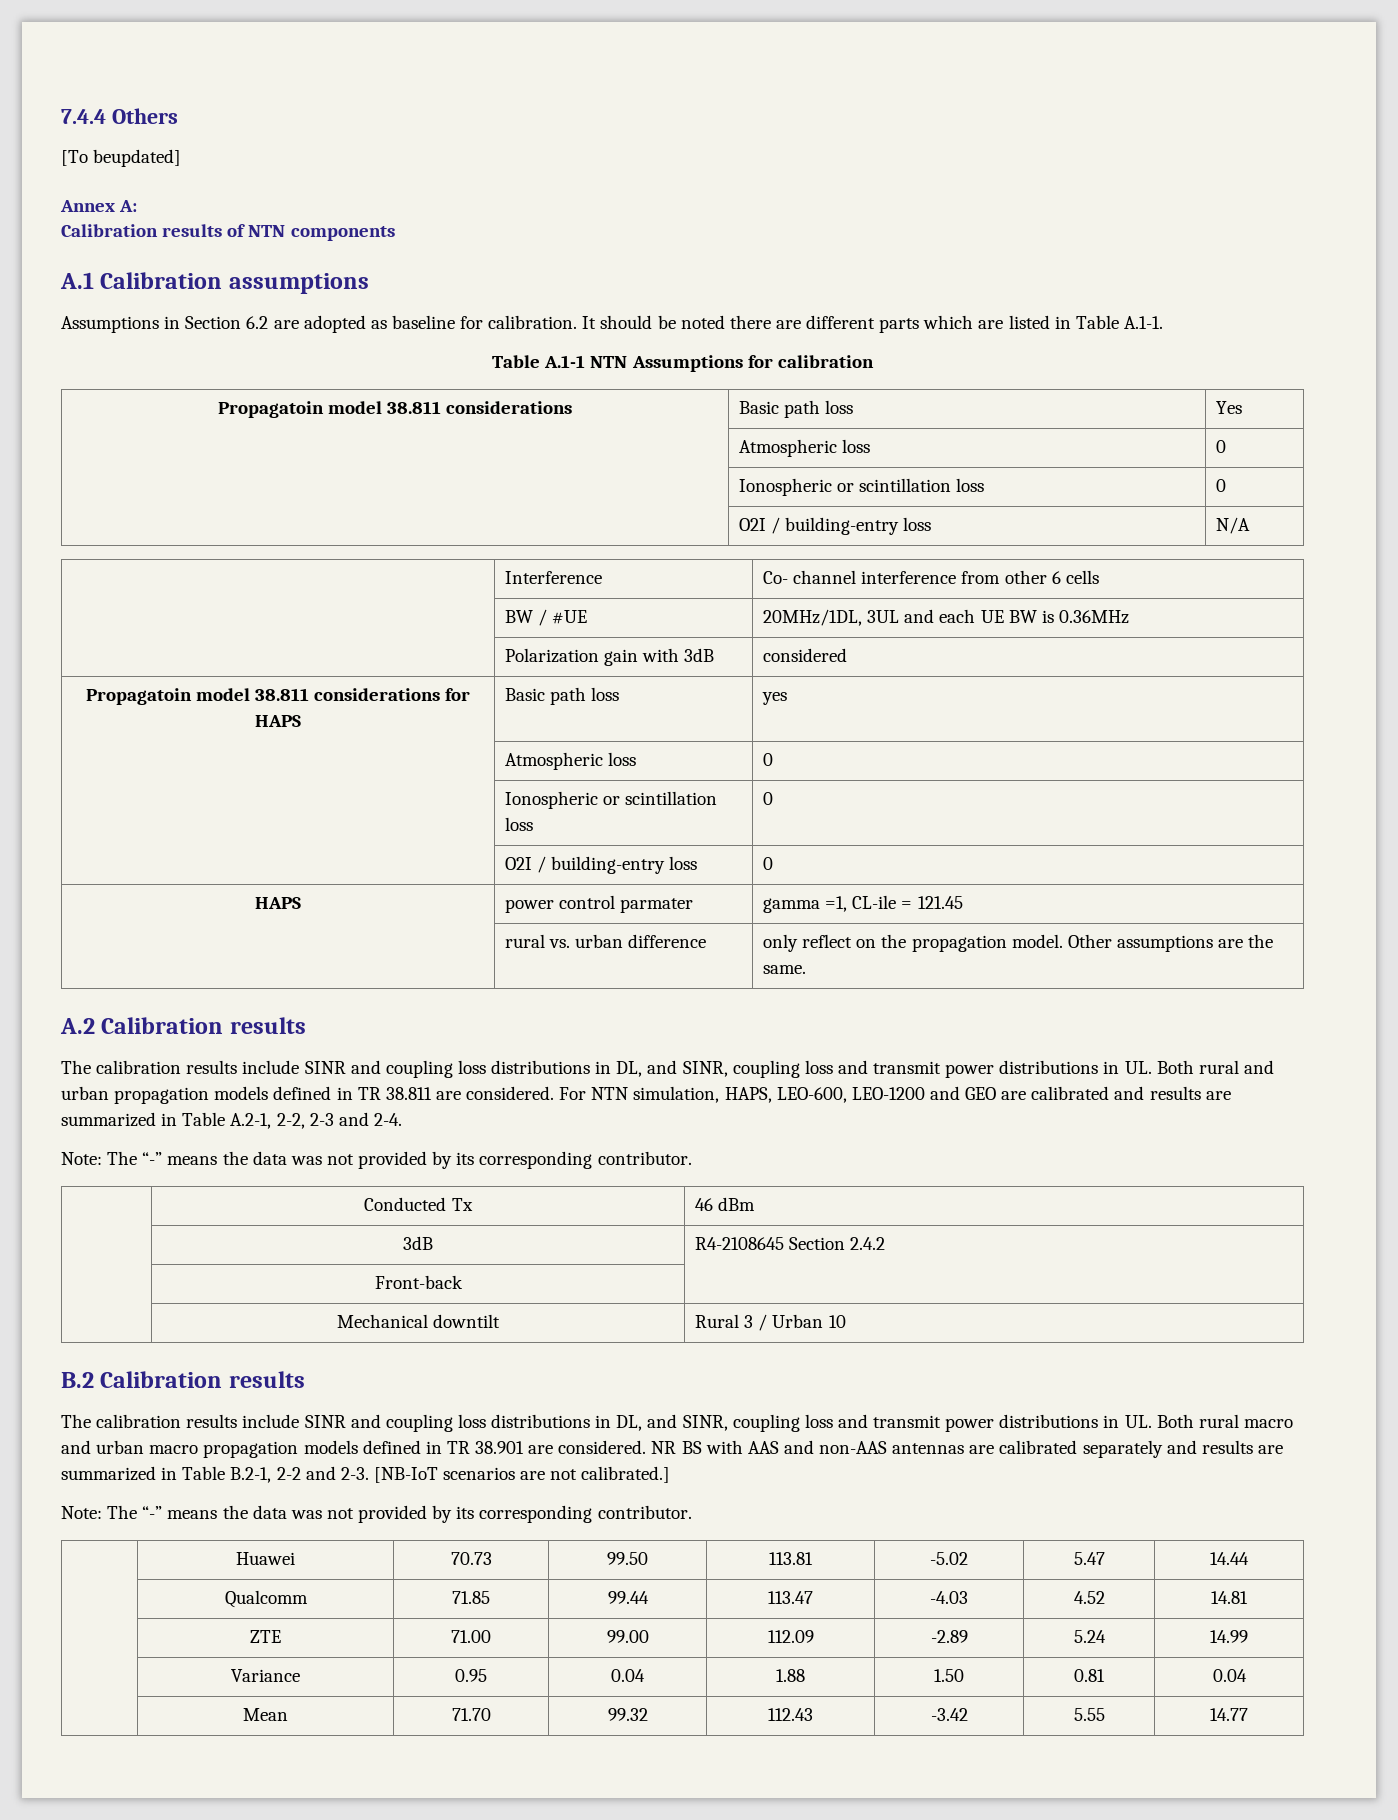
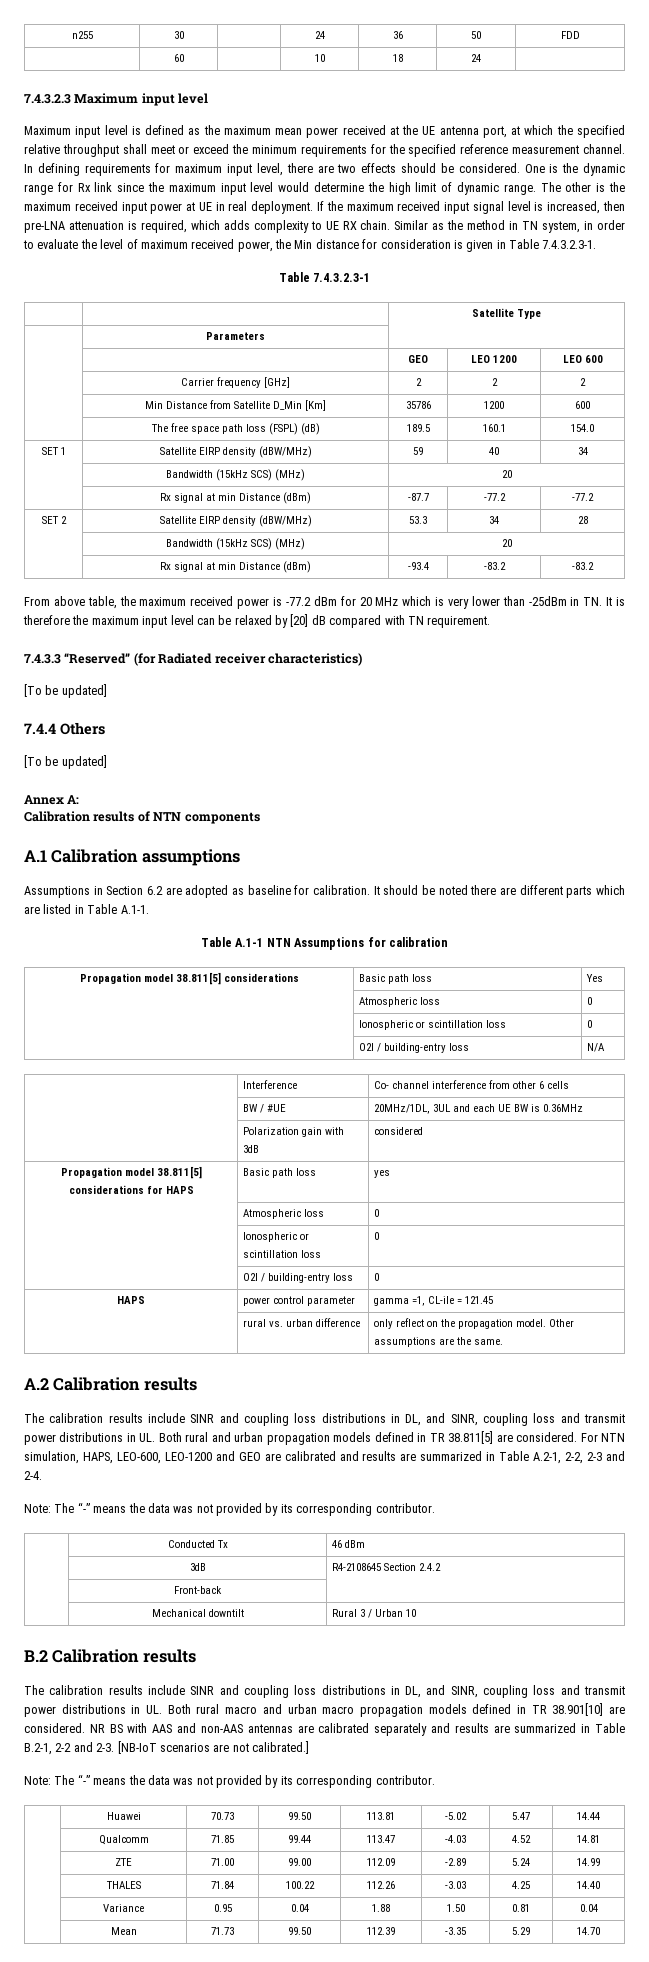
(61, 116) none -> [71,31,93,39] [173,31,184,39] [314,31,325,39] [392,31,403,39] [471,31,481,39] [560,31,580,39] [173,54,184,62] [314,54,325,62] [392,54,403,62] [471,54,481,62] [24,93,209,106] [24,125,625,138] [24,144,625,157] [24,163,625,176] [24,182,625,195] [24,201,625,214] [24,220,626,233] [23,239,597,252] [278,272,371,282] [472,308,541,319] [206,332,265,340] [408,355,428,363] [471,355,517,363] [562,355,603,363] [181,377,290,388] [415,378,422,386] [491,378,498,386] [580,378,586,386] [145,400,326,411] [405,401,431,409] [484,401,504,409] [575,401,590,409] [150,423,320,435] [406,424,430,432] [482,424,506,432] [571,424,594,432] [41,447,66,455] [159,446,312,458] [413,447,423,455] [489,447,499,455] [577,447,588,455] [166,469,305,481] [501,470,512,478] [160,492,311,504] [407,493,429,501] [483,493,506,501] [572,493,594,501] [41,516,67,524] [159,515,312,527] [409,516,427,524] [489,516,499,524] [577,516,588,524] [166,538,305,550] [501,539,512,547] [160,561,311,573] [407,562,429,570] [483,562,506,570] [572,562,594,570] [24,596,626,609] [23,614,491,628] [24,653,362,666] [24,684,107,698] n255 | 30 | | 24 | 36 | 50 | FDD // | 60 | | 10 | 18 | 24 | // 7.4.3.2.3 Maximum input level // Maximum input level is defined as the maximum mean power received at the UE antenna port, at which the specified relative throughput shall meet or exceed the minimum requirements for the specified reference measurement channel. In defining requirements for maximum input level, there are two effects should be considered. One is the dynamic range for Rx link since the maximum input level would determine the high limit of dynamic range. The other is the maximum received input power at UE in real deployment. If the maximum received input signal level is increased, then pre-LNA attenuation is required, which adds complexity to UE RX chain. Similar as the method in TN system, in order to evaluate the level of maximum received power, the Min distance for consideration is given in Table 7.4.3.2.3-1. // Table 7.4.3.2.3-1 // | | Satellite Type // | Parameters | // | | GEO | LEO 1200 | LEO 600 // | Carrier frequency [GHz] | 2 | 2 | 2 // | Min Distance from Satellite D_Min [Km] | 35786 | 1200 | 600 // | The free space path loss (FSPL) (dB) | 189.5 | 160.1 | 154.0 // SET 1 | Satellite EIRP density (dBW/MHz) | 59 | 40 | 34 // | Bandwidth (15kHz SCS) (MHz) | 20 // | Rx signal at min Distance (dBm) | -87.7 | -77.2 | -77.2 // SET 2 | Satellite EIRP density (dBW/MHz) | 53.3 | 34 | 28 // | Bandwidth (15kHz SCS) (MHz) | 20 // | Rx signal at min Distance (dBm) | -93.4 | -83.2 | -83.2 // From above table, the maximum received power is -77.2 dBm for 20 MHz which is very lower than -25dBm in TN. It is therefore the maximum input level can be relaxed by [20] dB compared with TN requirement. // 7.4.3.3 “Reserved” (for Radiated receiver characteristics) // [To be updated] //
[93,149,182,167] beupdated] -> [45,755,107,769] be updated]
[217,401,442,418] Propagatoin model 38.811 -> [79,972,221,985] Propagation model 38.811[5]
[85,688,309,705] Propagatoin model 38.811 -> [60,1166,202,1179] Propagation model 38.811[5]
[620,898,694,913] parmater -> [307,1296,356,1306] parameter
[385,1087,432,1100] 38.811 -> [448,1431,494,1444] 38.811[5]
[475,1441,525,1454] 38.901 -> [552,1703,604,1716] 38.901[10]
(1248, 1636) none -> [105,1881,141,1889] [211,1881,234,1889] [285,1881,315,1889] [367,1881,395,1889] [445,1881,466,1889] [512,1881,530,1889] [577,1881,600,1889] // | THALES | 71.84 | 100.22 | 112.26 | -3.03 | 4.25 | 14.40
[451,1708,491,1721] [607,1708,648,1721] [768,1708,813,1721] [930,1708,968,1721] [1073,1708,1105,1721] [1210,1708,1248,1721] 71.70 | 99.32 | 112.43 | -3.42 | 5.55 | 14.77 -> [211,1927,234,1935] [288,1927,311,1935] [367,1927,395,1935] [445,1927,466,1935] [512,1927,530,1935] [577,1927,600,1935] 71.73 | 99.50 | 112.39 | -3.35 | 5.29 | 14.70

